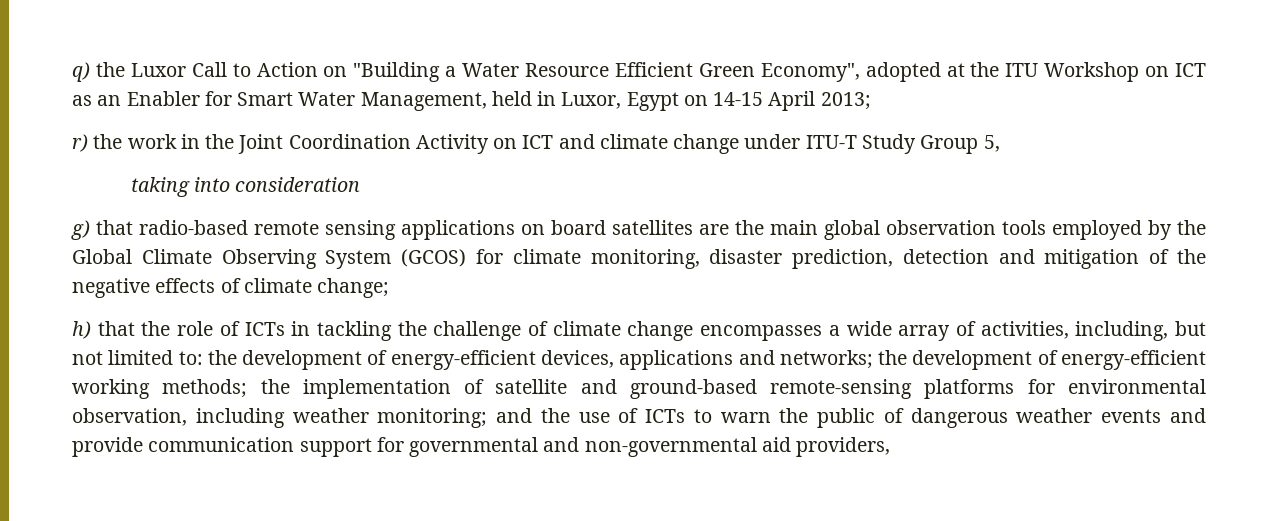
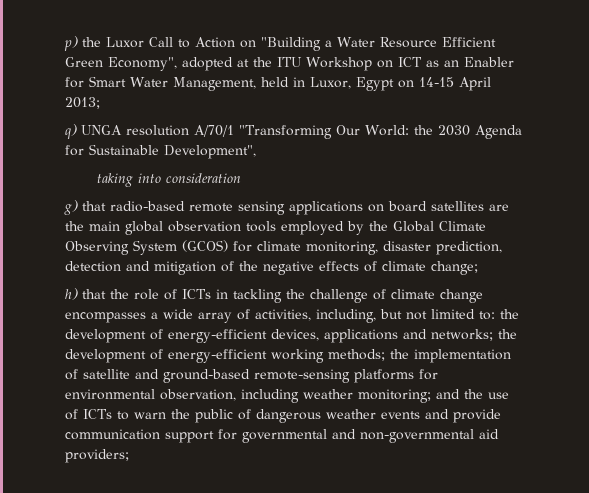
[72,62,90,82] q) -> [64,36,78,51] p)
[72,134,1000,154] r) the work in the Joint Coordination Activity on ICT and climate change under ITU-T Study Group 5, -> [65,124,522,139] [65,144,256,159] q) UNGA resolution A/70/1 "Transforming Our World: the 2030 Agenda for Sustainable Development",
[796,437,891,457] providers, -> [65,449,129,463] providers;

